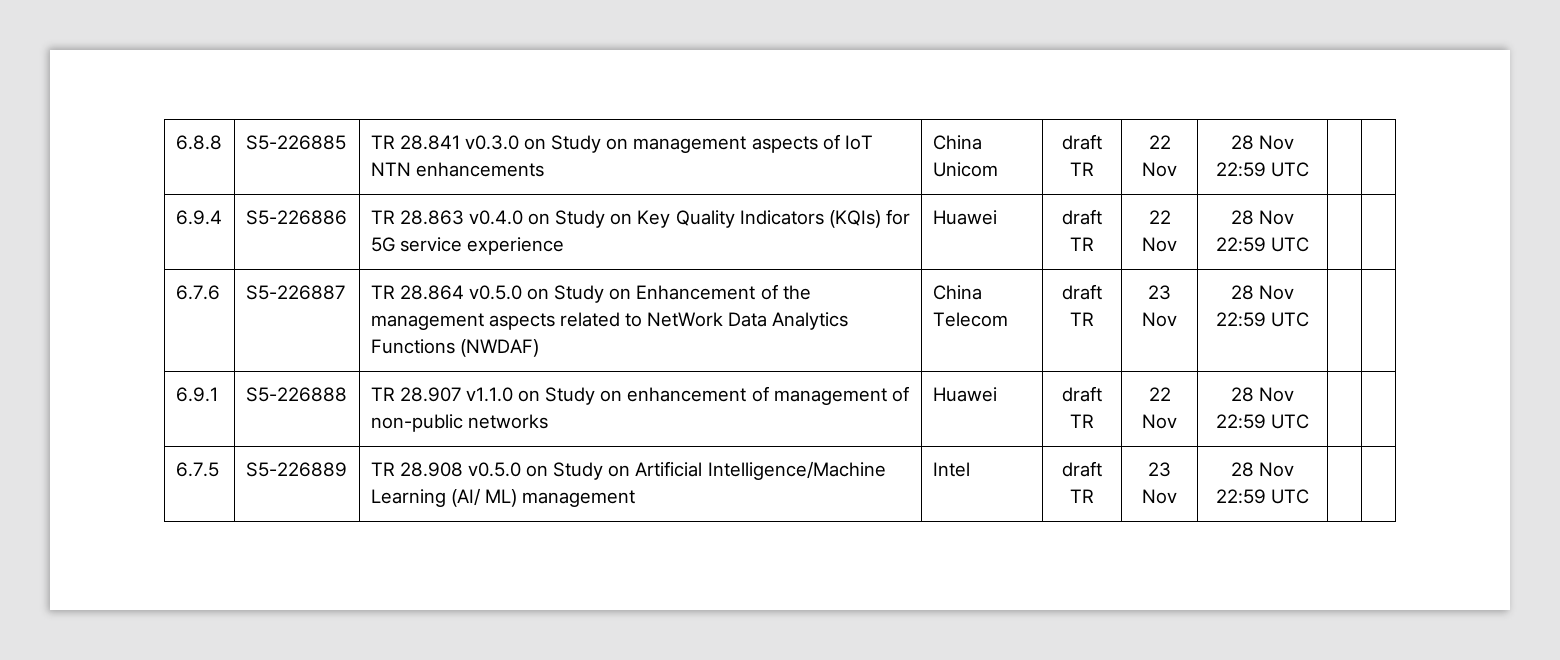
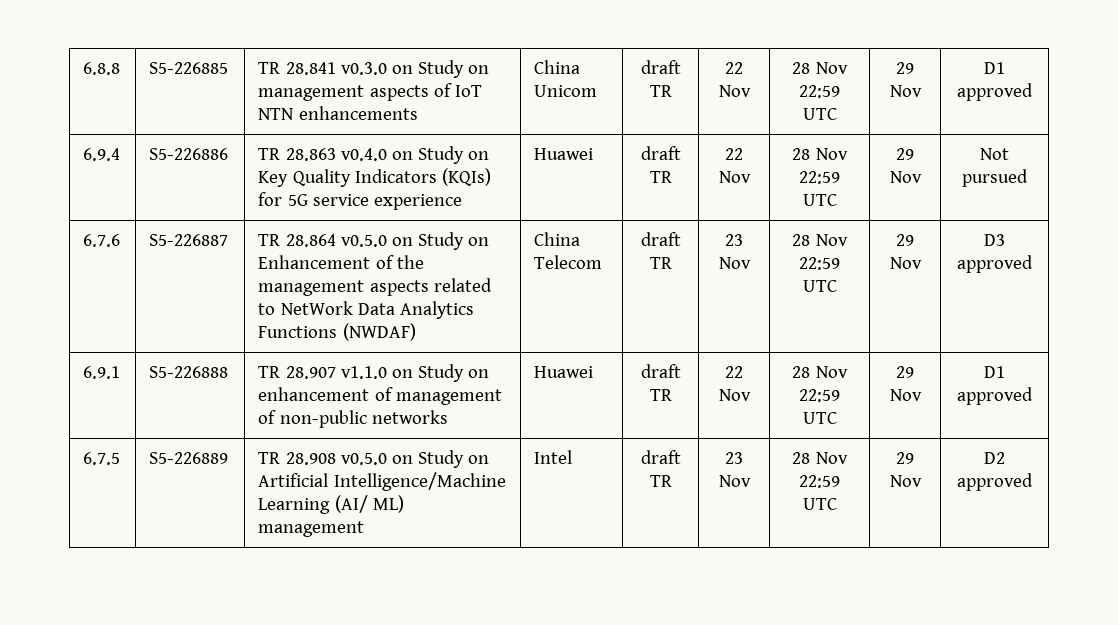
(1310, 169) | -> [896,62,914,74] [889,85,922,97] [984,62,1005,74] [957,83,1033,101] 29 Nov | D1 approved
(1310, 244) | -> [896,148,914,160] [889,171,922,183] [980,148,1009,160] [962,169,1028,187] 29 Nov | Not pursued
(1310, 319) | -> [896,234,914,246] [889,257,922,269] [984,234,1005,246] [957,255,1033,273] 29 Nov | D3 approved
(1310, 421) | -> [896,366,914,378] [889,389,922,401] [984,366,1005,378] [957,387,1033,405] 29 Nov | D1 approved
(1310, 496) | -> [896,452,914,464] [889,475,922,487] [984,452,1005,464] [957,473,1033,491] 29 Nov | D2 approved

